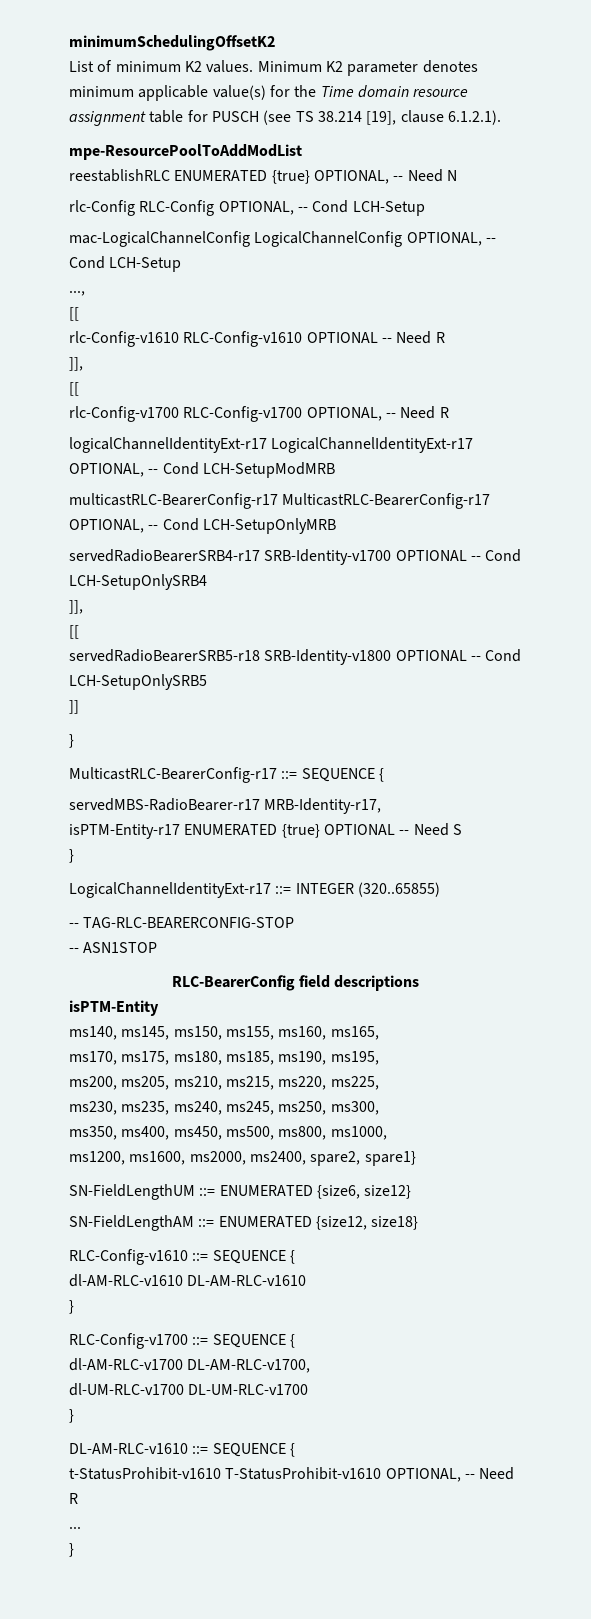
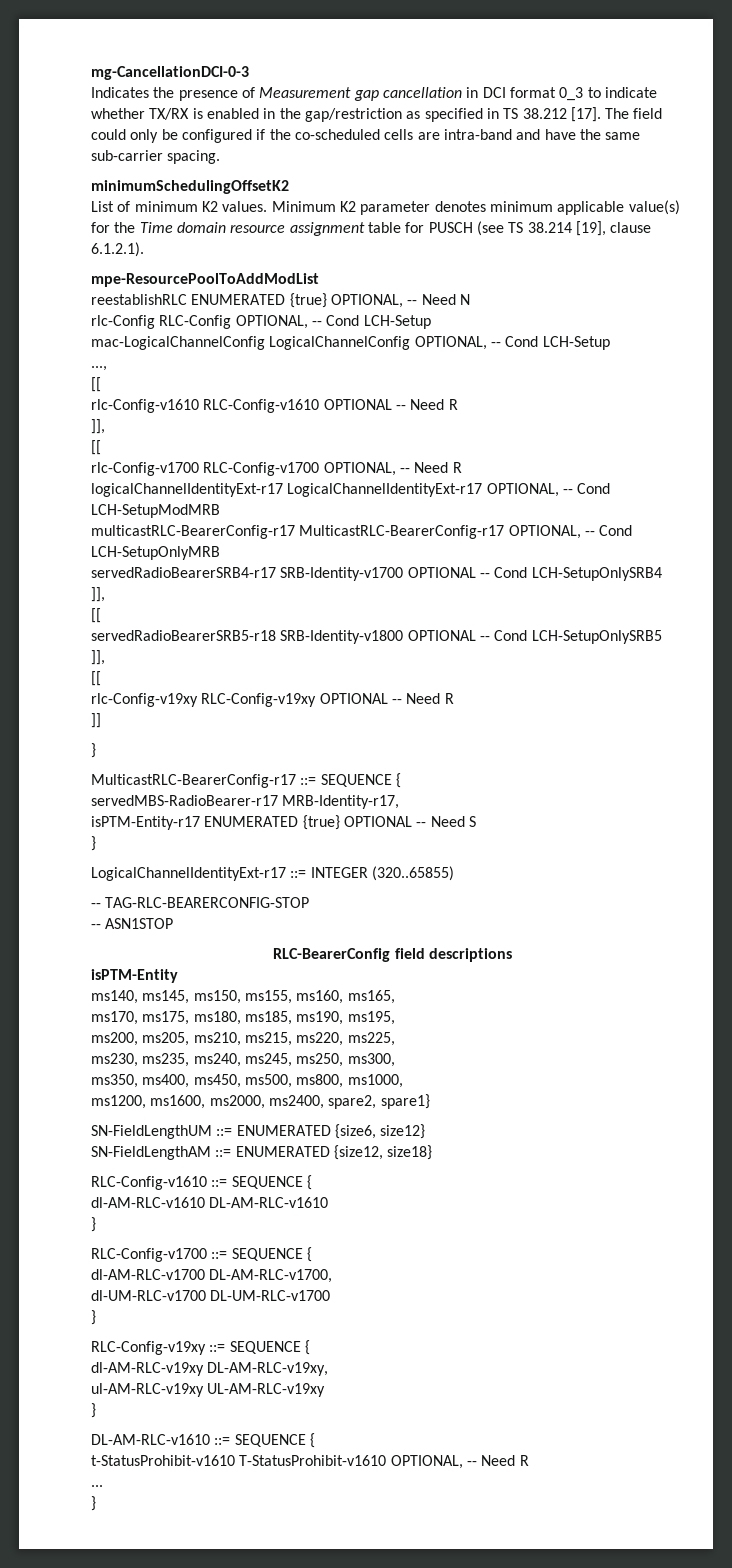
(69, 43) none -> [91,66,249,80] [91,87,657,101] [91,107,663,122] [91,129,641,143] [91,150,221,164] mg-CancellationDCI-0-3 // Indicates the presence of Measurement gap cancellation in DCI format 0_3 to indicate whether TX/RX is enabled in the gap/restriction as specified in TS 38.212 [17]. The field could only be configured if the co-scheduled cells are intra-band and have the same sub-carrier spacing. //
(207, 682) none -> [91,650,105,665] [91,671,101,686] [91,693,454,707] // ]], // [[ // rlc-Config-v19xy RLC-Config-v19xy OPTIONAL -- Need R
(74, 1416) none -> [91,1340,310,1355] [91,1362,329,1376] [91,1383,326,1397] [91,1403,96,1418] // RLC-Config-v19xy ::= SEQUENCE { // dl-AM-RLC-v19xy DL-AM-RLC-v19xy, // ul-AM-RLC-v19xy UL-AM-RLC-v19xy // }

